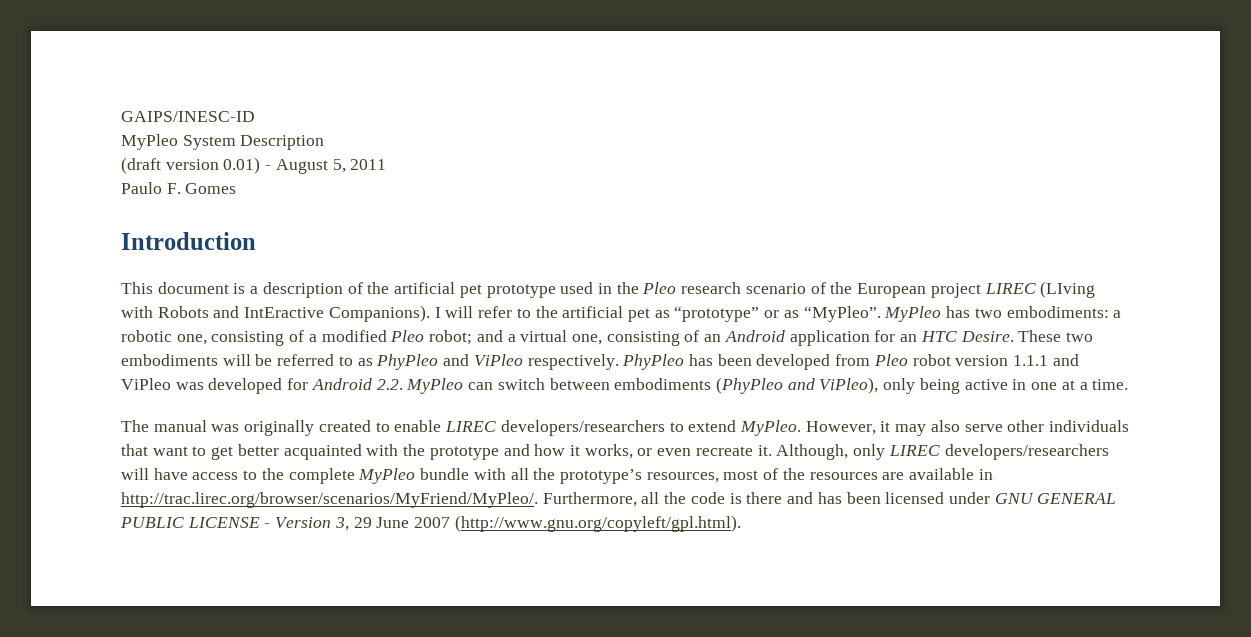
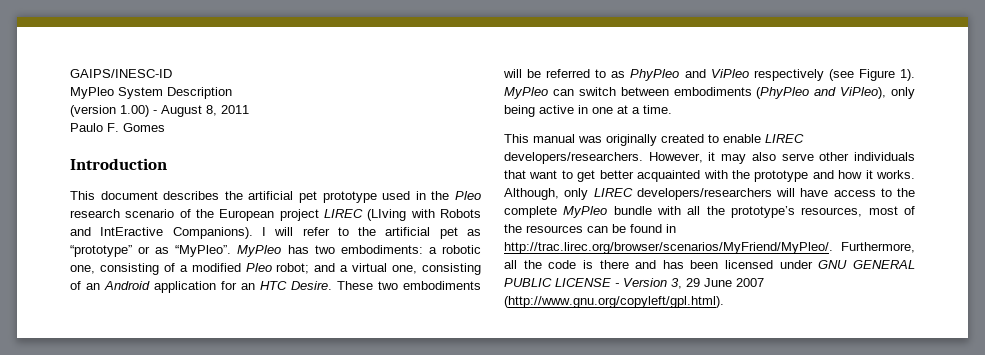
[121,157,261,174] (draft version 0.01) -> [70,105,149,117] (version 1.00)
[332,159,346,173] 5, -> [206,105,217,116] 8,
[233,282,363,298] is a description of -> [163,191,220,200] describes
[527,354,1079,370] [121,378,403,394] respectively. PhyPleo has been developed from Pleo robot version 1.1.1 and ViPleo was developed for Android 2.2. -> [753,69,915,81] respectively (see Figure 1).
[121,420,149,432] The -> [504,134,529,143] This
[500,420,801,436] developers/researchers to extend MyPleo. -> [504,152,643,164] developers/researchers.
[584,444,772,459] works, or even recreate it. -> [876,170,915,179] works.
[882,468,975,480] are available -> [587,224,662,233] can be found

